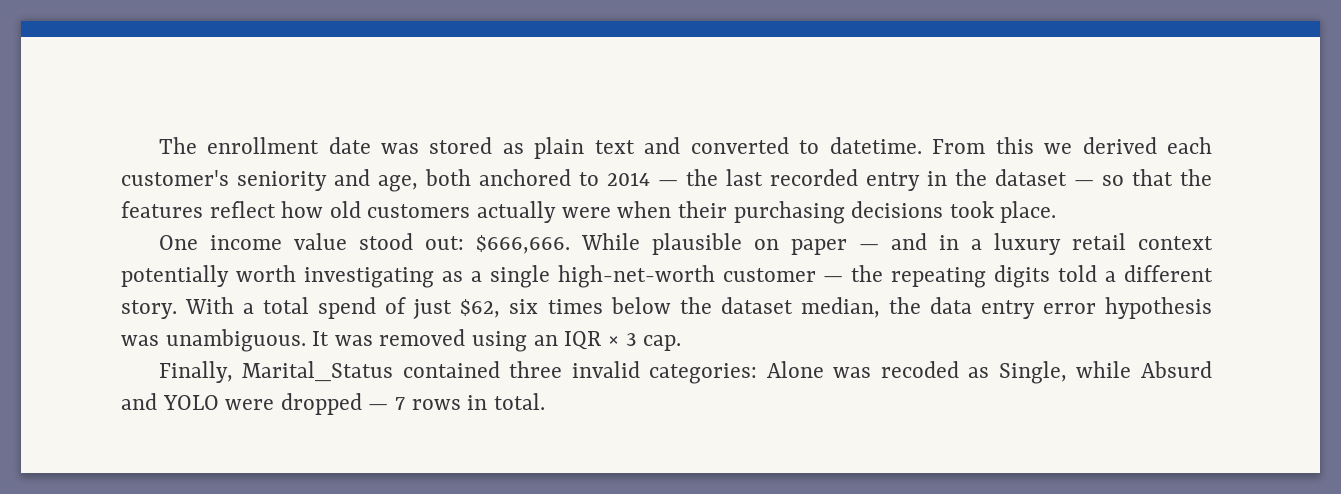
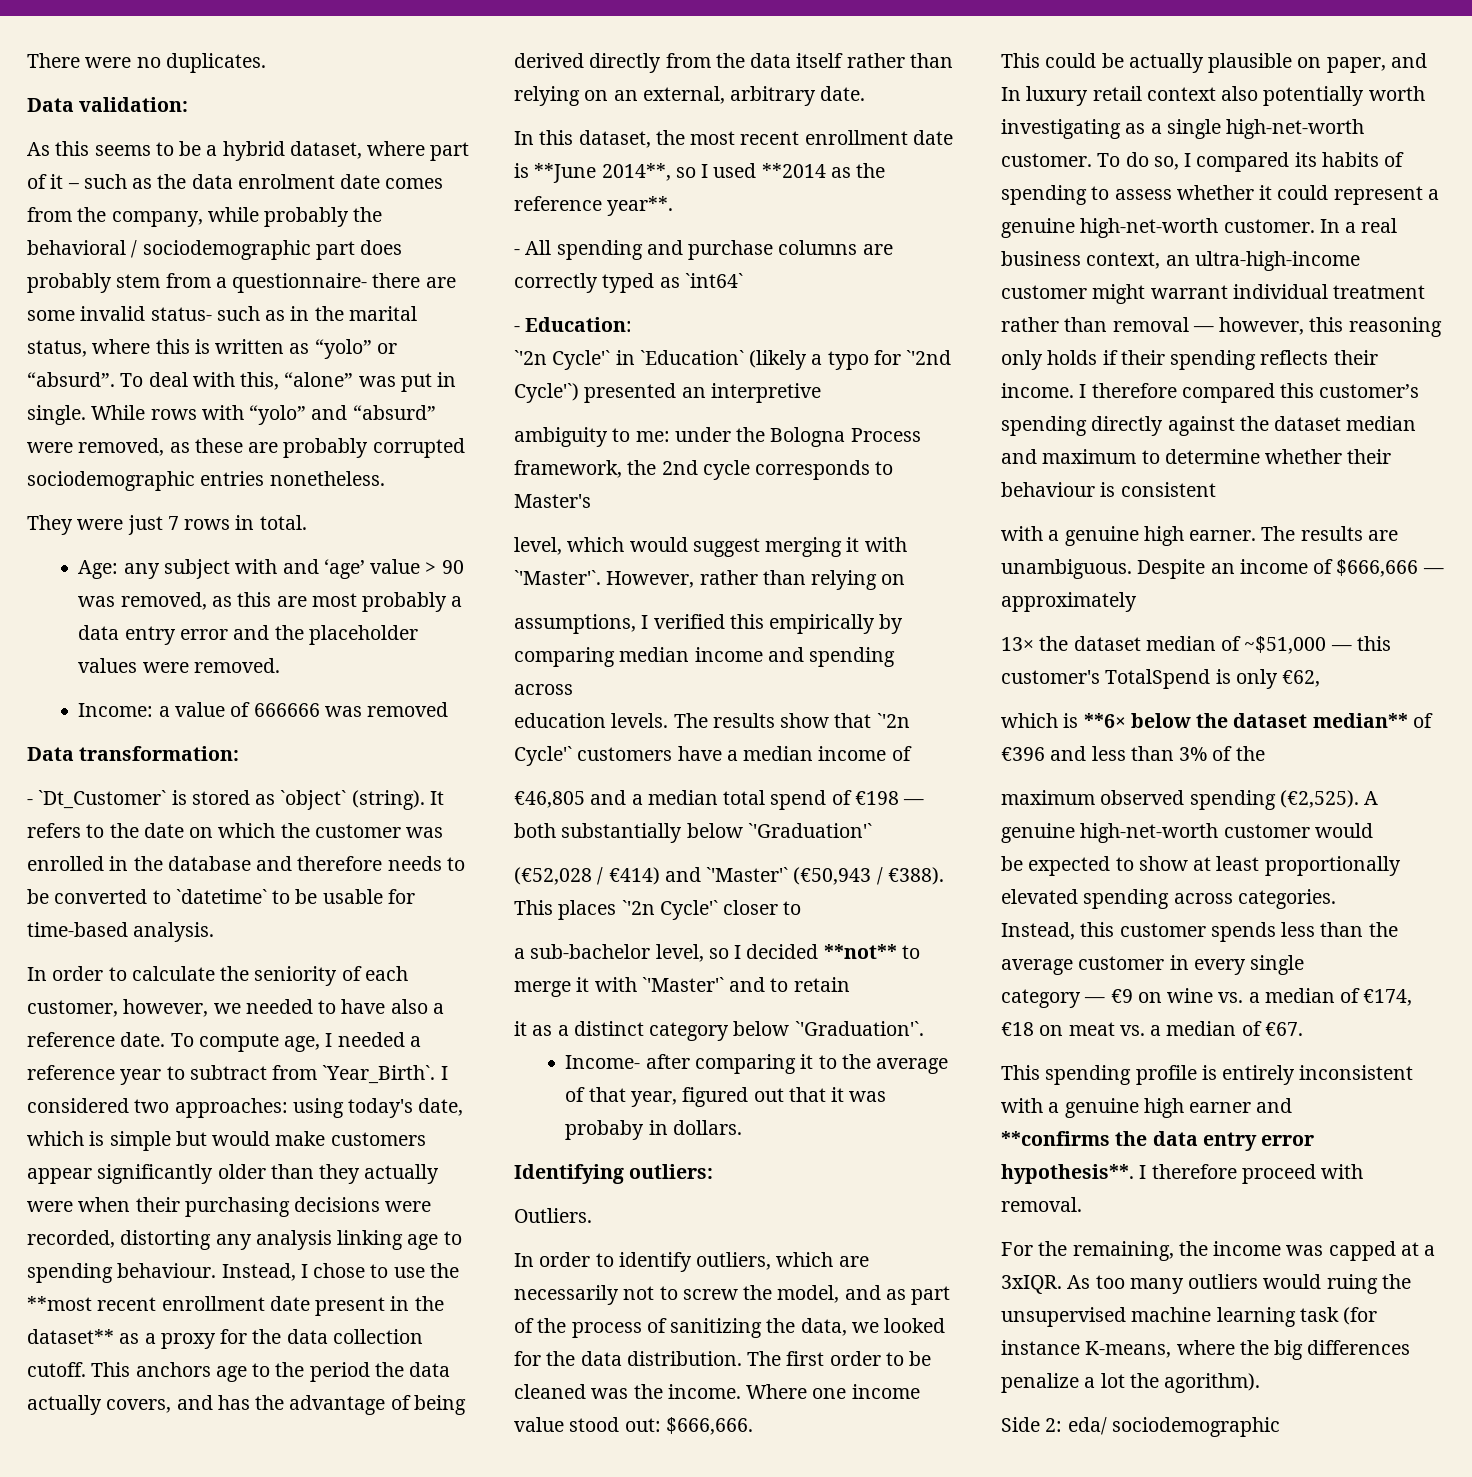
[158,137,1213,159] [121,169,1212,192] [121,201,471,218] The enrollment date was stored as plain text and converted to datetime. From this we derived each customer's seniority and age, both anchored to 2014 — the last recorded entry in the dataset — so that the features reflect how old customers -> [27,53,266,73] [27,97,189,112] [27,141,470,161] [27,174,444,189] [27,207,383,227] [27,240,403,260] [27,273,456,293] [27,306,417,321] [27,339,397,359] [27,372,457,392] [27,405,436,425] [27,438,465,458] [27,471,385,491] [27,515,307,535] [78,559,464,579] [78,592,463,612] [78,625,418,645] [78,658,281,673] [78,702,449,717] [27,746,240,761] [27,790,444,810] [27,823,444,838] [27,856,465,871] [27,889,415,904] [27,922,215,942] [27,966,408,986] [27,999,444,1017] [27,1032,421,1052] [27,1065,448,1085] [27,1098,464,1118] [27,1131,426,1151] [27,1164,361,1184] There were no duplicates. // Data validation: // As this seems to be a hybrid dataset, where part of it – such as the data enrolment date comes from the company, while probably the behavioral / sociodemographic part does probably stem from a questionnaire- there are some invalid status- such as in the marital status, where this is written as “yolo” or “absurd”. To deal with this, “alone” was put in single. While rows with “yolo” and “absurd” were removed, as these are probably corrupted sociodemographic entries nonetheless. // They were just 7 rows in total. // Age: any subject with and ‘age’ value > 90 was removed, as this are most probably a data entry error and the placeholder values were removed. // Income: a value of 666666 was removed // Data transformation: // - `Dt_Customer` is stored as `object` (string). It refers to the date on which the customer was enrolled in the database and therefore needs to be converted to `datetime` to be usable for time-based analysis. // In order to calculate the seniority of each customer, however, we needed to have also a reference date. To compute age, I needed a reference year to subtract from `Year_Birth`. I considered two approaches: using today's date, which is simple but would make customers appear significantly older than they
[949,201,1057,223] [158,235,198,250] took place. // One -> [385,1201,432,1212] [27,1230,462,1250] [27,1263,459,1283] [27,1296,444,1316] [27,1329,423,1349] [27,1362,451,1382] [27,1395,466,1415] [514,53,953,73] [514,86,866,106] [514,130,953,148] [514,163,886,183] [514,196,674,216] [514,240,893,260] [514,273,743,293] [514,317,633,332] [514,350,952,370] [514,383,821,403] [514,427,921,447] [514,460,894,480] [514,494,591,508] [514,537,907,557] [514,570,906,590] [514,614,904,634] [514,647,896,667] [514,684,573,695] [514,713,910,728] [514,746,912,766] [514,790,925,810] [514,823,872,843] [514,867,944,885] [514,900,802,920] [514,944,920,962] [514,977,850,997] [514,1021,924,1041] [565,1054,949,1074] [565,1087,887,1107] [565,1120,743,1140] [514,1164,714,1184] [514,1208,592,1223] [514,1252,869,1272] [514,1285,951,1305] [514,1318,946,1338] [514,1351,932,1366] [514,1384,847,1399] were recorded, distorting any analysis linking age to spending behaviour. Instead, I chose to use the **most recent enrollment date present in the dataset** as a proxy for the data collection cutoff. This anchors age to the period the data actually covers, and has the advantage of being derived directly from the data itself rather than relying on an external, arbitrary date. // In this dataset, the most recent enrollment date is **June 2014**, so I used **2014 as the reference year**. // - All spending and purchase columns are correctly typed as `int64` // - Education: // `'2n Cycle'` in `Education` (likely a typo for `'2nd Cycle'`) presented an interpretive // ambiguity to me: under the Bologna Process framework, the 2nd cycle corresponds to Master's // level, which would suggest merging it with `'Master'`. However, rather than relying on // assumptions, I verified this empirically by comparing median income and spending across // education levels. The results show that `'2n Cycle'` customers have a median income of // €46,805 and a median total spend of €198 — both substantially below `'Graduation'` // (€52,028 / €414) and `'Master'` (€50,943 / €388). This places `'2n Cycle'` closer to // a sub-bachelor level, so I decided **not** to merge it with `'Master'` and to retain // it as a distinct category below `'Graduation'`. // Income- after comparing it to the average of that year, figured out that it was probaby in dollars. // Identifying outliers: // Outliers. // In order to identify outliers, which are necessarily not to screw the model, and as part of the process of sanitizing the data, we looked for the data distribution. The first order to be cleaned was the income. Where one
[580,233,982,255] While plausible on paper — and in a -> [1001,53,1427,73] [1001,87,1021,101] // This could be actually plausible on paper, and In
(1214, 243) none -> [1221,86,1259,101] also
[722,265,1214,288] [121,297,1212,319] [121,329,682,352] [158,361,1213,384] [121,393,545,415] customer — the repeating digits told a different story. With a total spend of just $62, six times below the dataset median, the data entry error hypothesis was unambiguous. It was removed using an IQR × 3 cap. // Finally, Marital_Status contained three invalid categories: Alone was recoded as Single, while Absurd and YOLO were dropped — 7 rows in total. -> [1001,152,1405,172] [1001,185,1439,205] [1001,218,1398,238] [1001,251,1360,271] [1001,284,1426,304] [1001,317,1442,337] [1001,350,1378,370] [1001,383,1420,403] [1001,416,1417,436] [1001,449,1392,464] [1001,482,1216,497] [1001,526,1398,546] [1001,559,1444,579] [1001,592,1137,612] [1001,636,1391,654] [1001,669,1321,689] [1001,713,1433,728] [1001,746,1265,761] [1001,790,1379,810] [1001,823,1373,843] [1001,856,1401,876] [1001,889,1336,909] [1001,922,1398,942] [1001,955,1305,975] [1001,988,1413,1008] [1001,1021,1303,1036] [1001,1065,1414,1085] [1001,1098,1293,1118] [1001,1131,1315,1151] [1001,1164,1364,1184] [1001,1197,1082,1212] [1001,1241,1436,1261] [1001,1274,1411,1294] [1001,1307,1378,1327] [1001,1340,1411,1360] [1001,1373,1261,1393] [1001,1417,1280,1437] customer. To do so, I compared its habits of spending to assess whether it could represent a genuine high-net-worth customer. In a real business context, an ultra-high-income customer might warrant individual treatment rather than removal — however, this reasoning only holds if their spending reflects their income. I therefore compared this customer’s spending directly against the dataset median and maximum to determine whether their behaviour is consistent // with a genuine high earner. The results are unambiguous. Despite an income of $666,666 — approximately // 13× the dataset median of ~$51,000 — this customer's TotalSpend is only €62, // which is **6× below the dataset median** of €396 and less than 3% of the // maximum observed spending (€2,525). A genuine high-net-worth customer would // be expected to show at least proportionally elevated spending across categories. // Instead, this customer spends less than the average customer in every single // category — €9 on wine vs. a median of €174, €18 on meat vs. a median of €67. // This spending profile is entirely inconsistent with a genuine high earner and // **confirms the data entry error hypothesis**. I therefore proceed with removal. // For the remaining, the income was capped at a 3xIQR. As too many outliers would ruing the unsupervised machine learning task (for instance K-means, where the big differences penalize a lot the agorithm). // Side 2: eda/ sociodemographic

